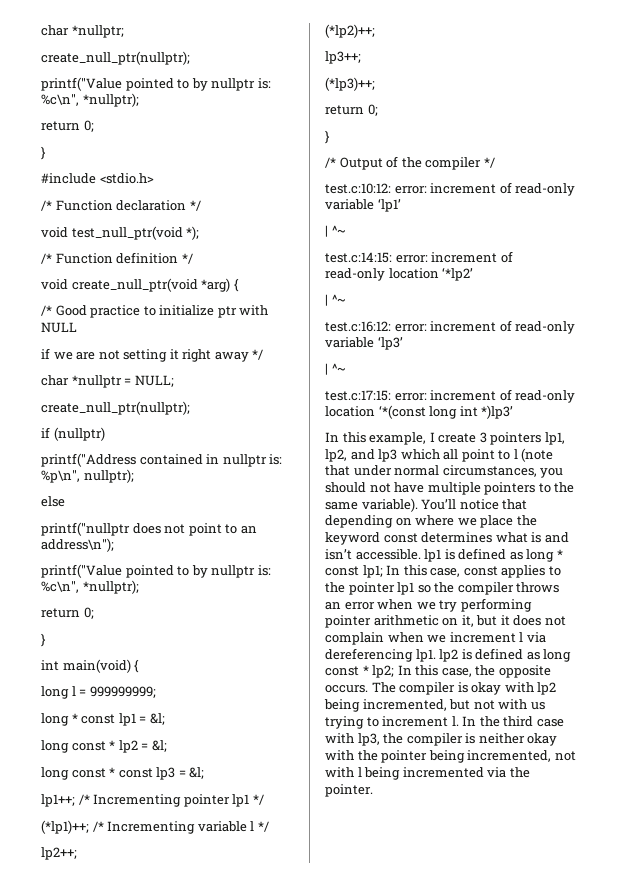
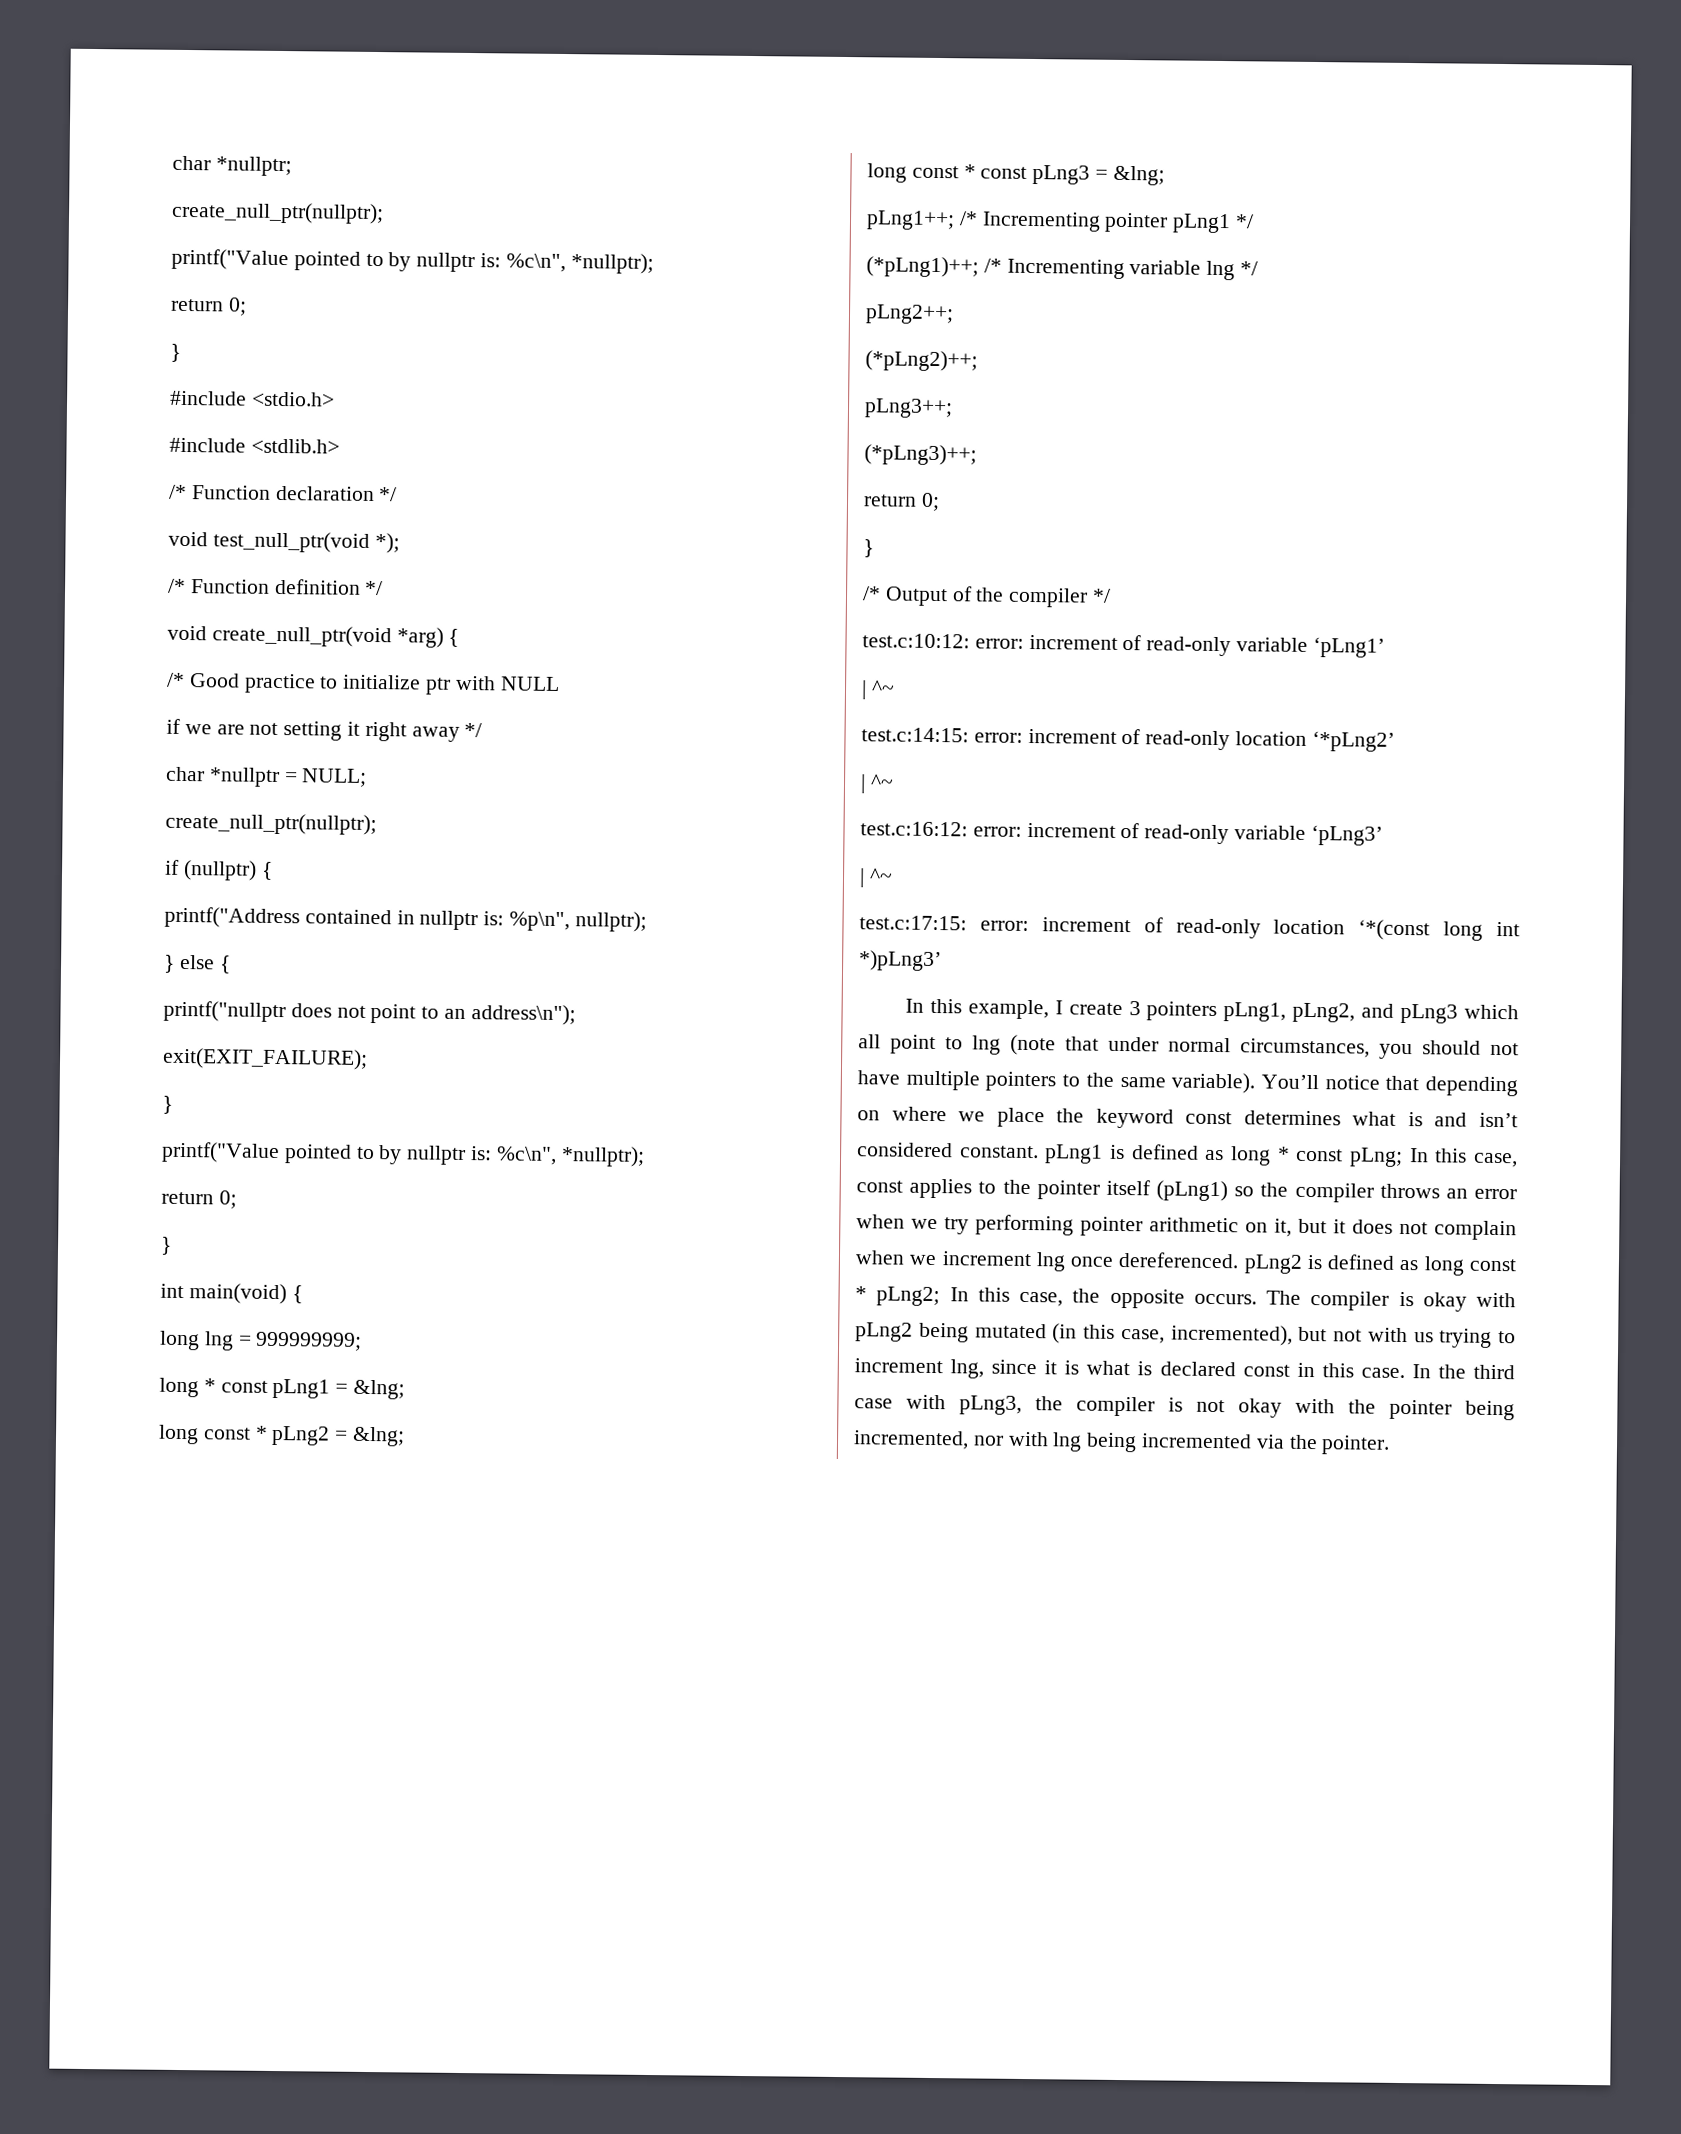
(154, 178) none -> [169,437,340,454] // #include <stdlib.h>
(105, 434) none -> [260,861,273,880] {
(134, 476) none -> [163,954,175,973] }
(65, 501) none -> [218,955,231,974] {
(114, 545) none -> [162,1047,368,1070] [162,1095,173,1114] // exit(EXIT_FAILURE); // }
[71,686,76,696] l -> [203,1331,234,1351] lng
[118,713,165,726] [41,740,167,753] lp1 = &l; // long const * lp2 = &l; -> [272,1378,406,1400] [158,1424,406,1447] pLng1 = &lng; // long const * pLng2 = &lng;
[156,767,205,780] [41,794,75,807] lp3 = &l; // lp1++; -> [1032,164,1165,186] [866,210,955,231] pLng3 = &lng; // pLng1++;
[232,794,264,807] [41,820,89,834] lp1 */ // (*lp1)++; -> [1172,213,1255,234] [866,256,979,278] pLng1 */ // (*pLng1)++;
[250,821,269,832] [41,847,77,860] [325,24,375,38] [325,51,361,64] [325,77,375,91] l */ // lp2++; // (*lp2)++; // lp3++; // (*lp3)++; -> [1206,260,1259,281] [865,304,954,325] [865,350,978,372] [864,398,953,419] [864,444,977,466] lng */ // pLng2++; // (*pLng2)++; // pLng3++; // (*pLng3)++;
[377,198,401,212] ‘lp1’ -> [1312,637,1385,658] ‘pLng1’
[442,267,474,281] ‘*lp2’ -> [1311,730,1395,752] ‘*pLng2’
[377,336,403,350] ‘lp3’ -> [1310,824,1383,846] ‘pLng3’
[481,405,514,419] *)lp3’ -> [859,950,942,972] *)pLng3’
[544,432,565,445] [325,449,398,462] lp1, lp2, and lp3 -> [1223,1002,1459,1024] pLng1, pLng2, and pLng3
[513,449,518,459] l -> [972,1035,1001,1055] lng
[355,549,442,562] accessible. lp1 -> [857,1142,1104,1164] considered constant. pLng1
[362,565,383,578] lp1; -> [1349,1147,1403,1167] pLng;
[397,582,415,595] lp1 -> [1105,1179,1228,1202] itself (pLng1)
[519,632,546,643] [325,648,459,662] l via dereferencing lp1. lp2 -> [1035,1251,1303,1274] lng once dereferenced. pLng2
[372,665,395,678] lp2; -> [876,1286,941,1307] pLng2;
[537,682,557,695] [324,699,447,712] lp2 being incremented, -> [855,1322,1293,1346] pLng2 being mutated (in this case, incremented),
[451,716,459,726] l. -> [950,1359,1405,1379] lng, since it is what is declared const in this case.
[357,733,380,746] lp3, -> [959,1395,1022,1415] pLng3,
[478,733,525,744] neither -> [1196,1399,1225,1413] not
[554,751,576,761] [325,767,362,778] not with l -> [972,1431,1083,1452] nor with lng

